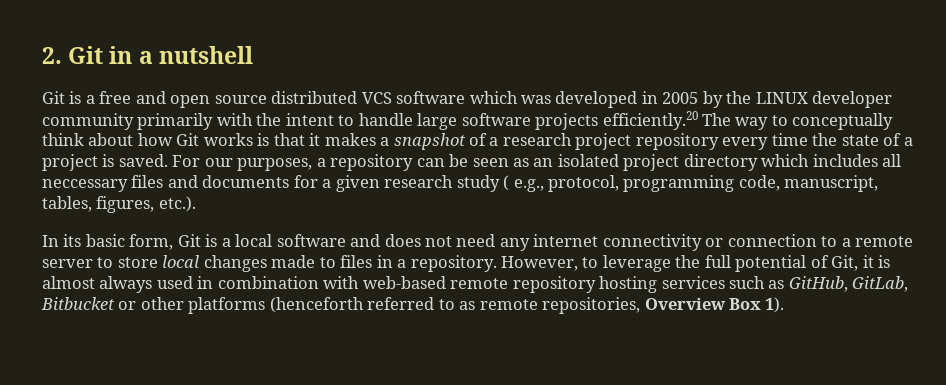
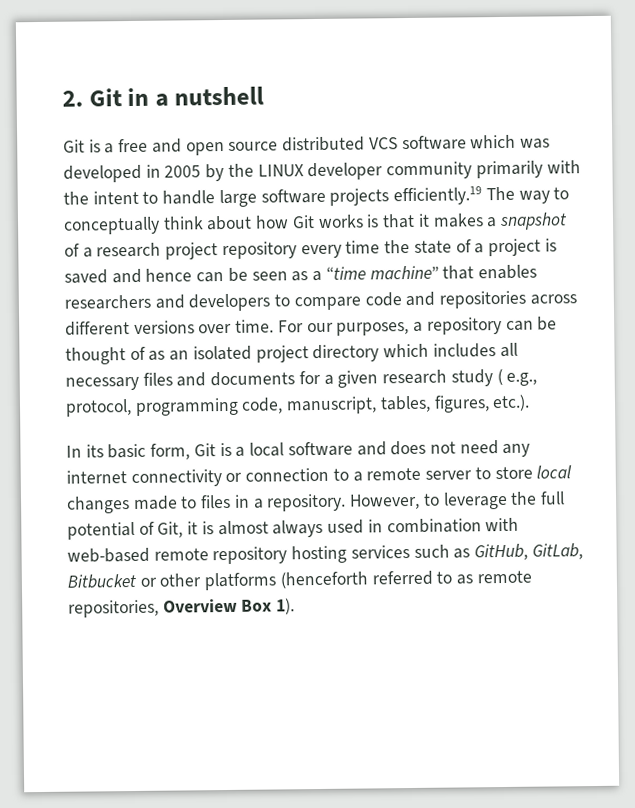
[602,111,698,130] efficiently.20 -> [393,186,483,206] efficiently.19
[118,154,168,167] saved. -> [64,264,537,284] [64,290,577,312] [65,319,275,336] saved and hence can be seen as a “time machine” that enables researchers and developers to compare code and repositories across different versions over time.
[472,158,509,167] seen -> [65,346,146,365] thought of
[42,179,128,192] neccessary -> [65,376,139,391] necessary

